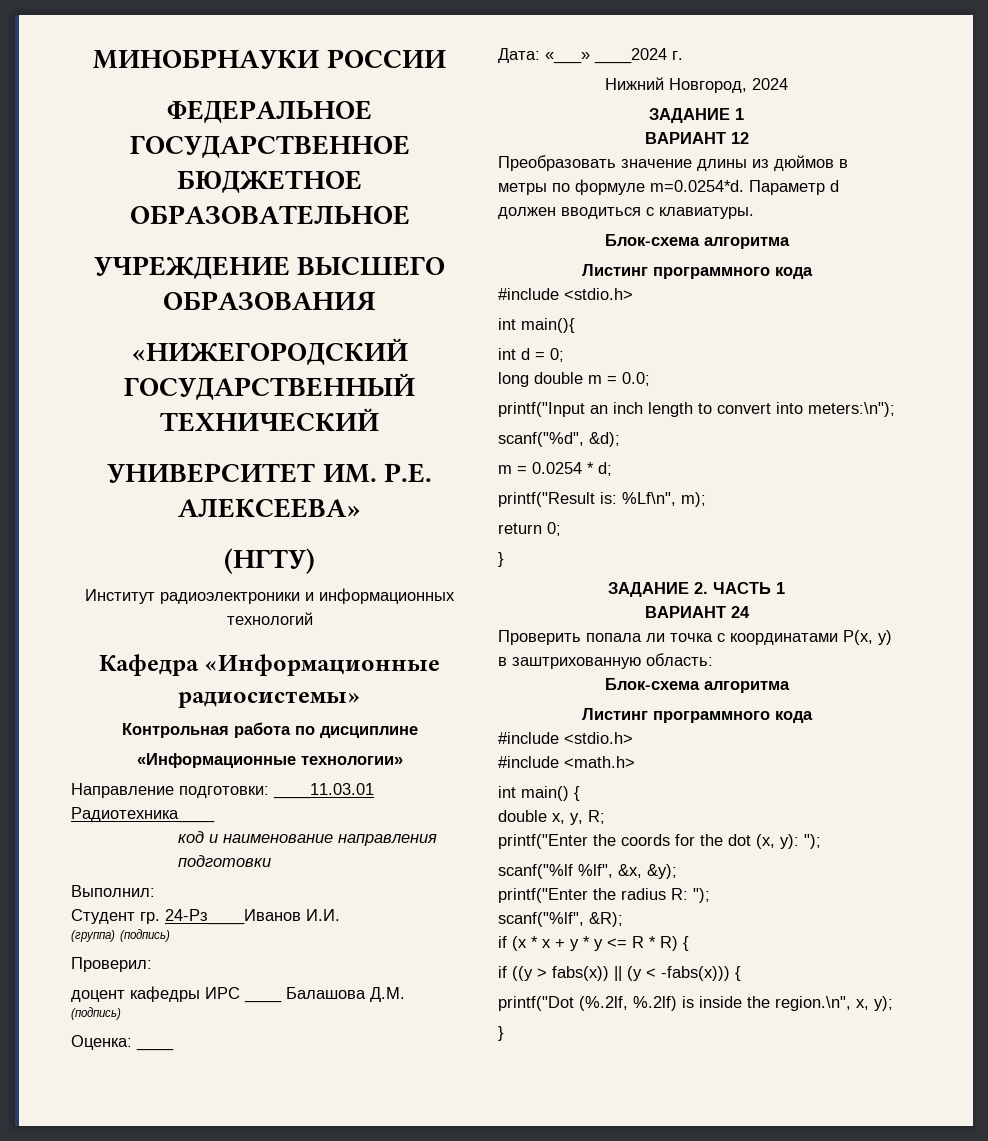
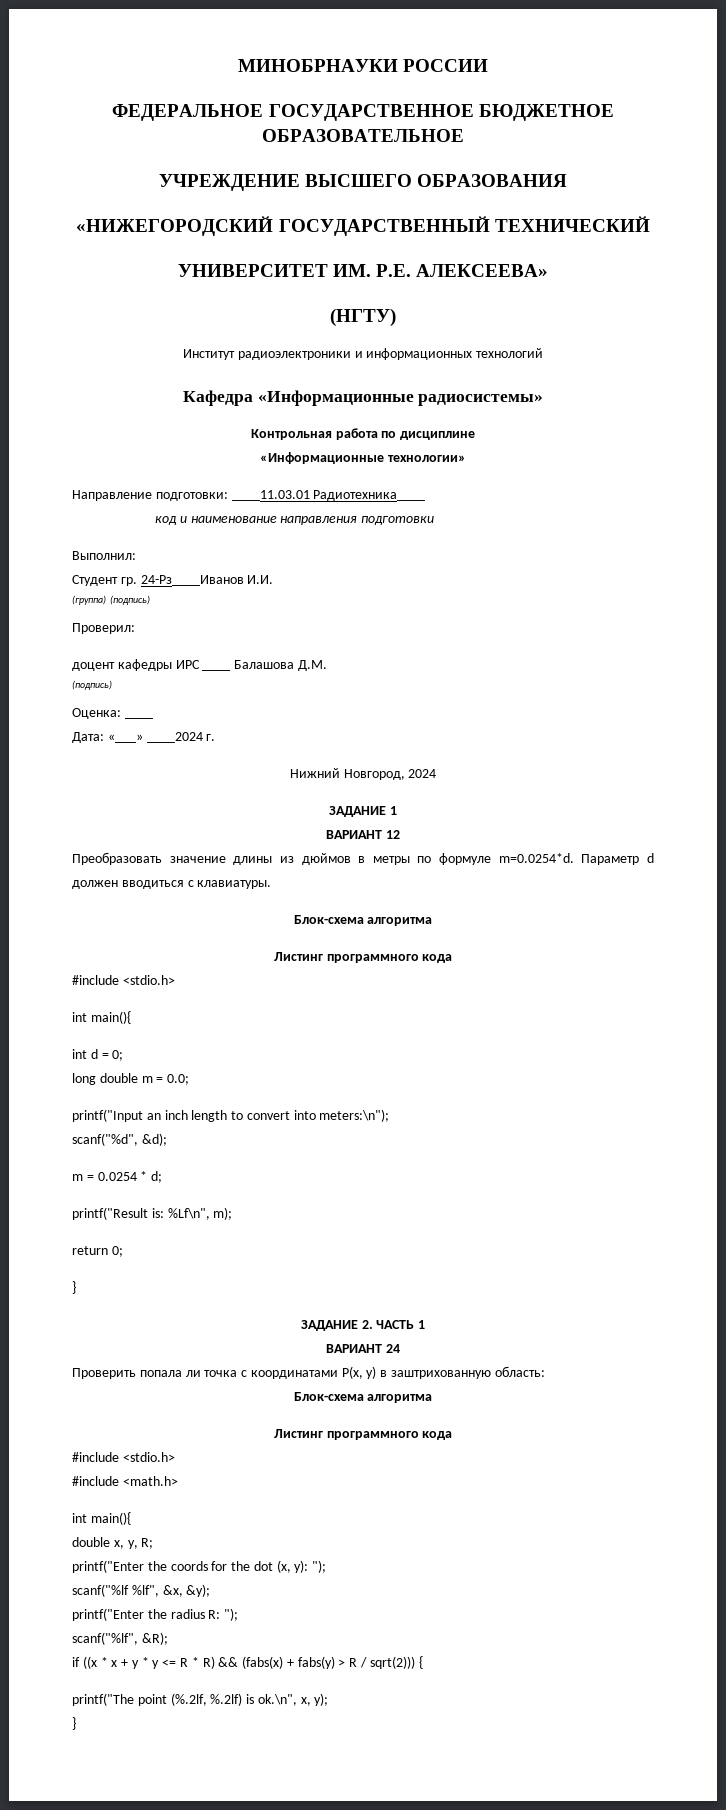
[521,786,580,801] main() { -> [90,1512,131,1525] main(){
[512,936,527,951] (x -> [82,1656,97,1669] ((x
[683,936,689,951] [498,966,741,981] [498,996,851,1011] { // if ((y > fabs(x)) || (y < -fabs(x))) { // printf("Dot (%.2lf, %.2lf) is inside the region.\n", -> [218,1656,423,1669] [72,1693,297,1706] && (fabs(x) + fabs(y) > R / sqrt(2))) { // printf("The point (%.2lf, %.2lf) is ok.\n",

